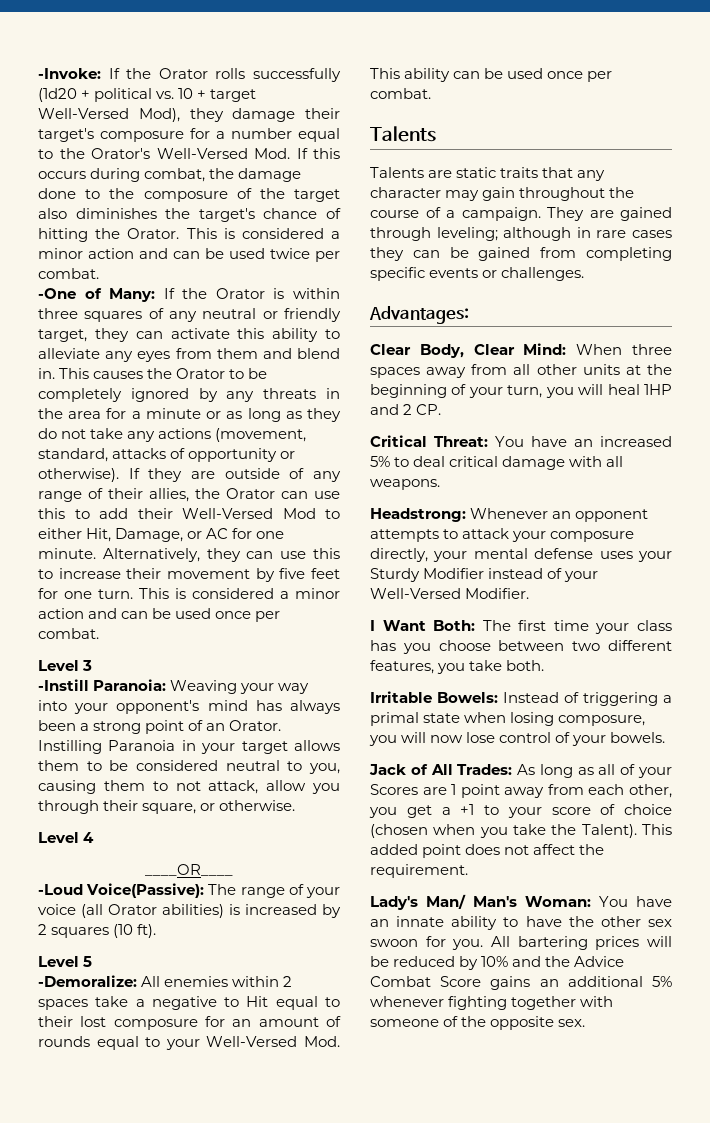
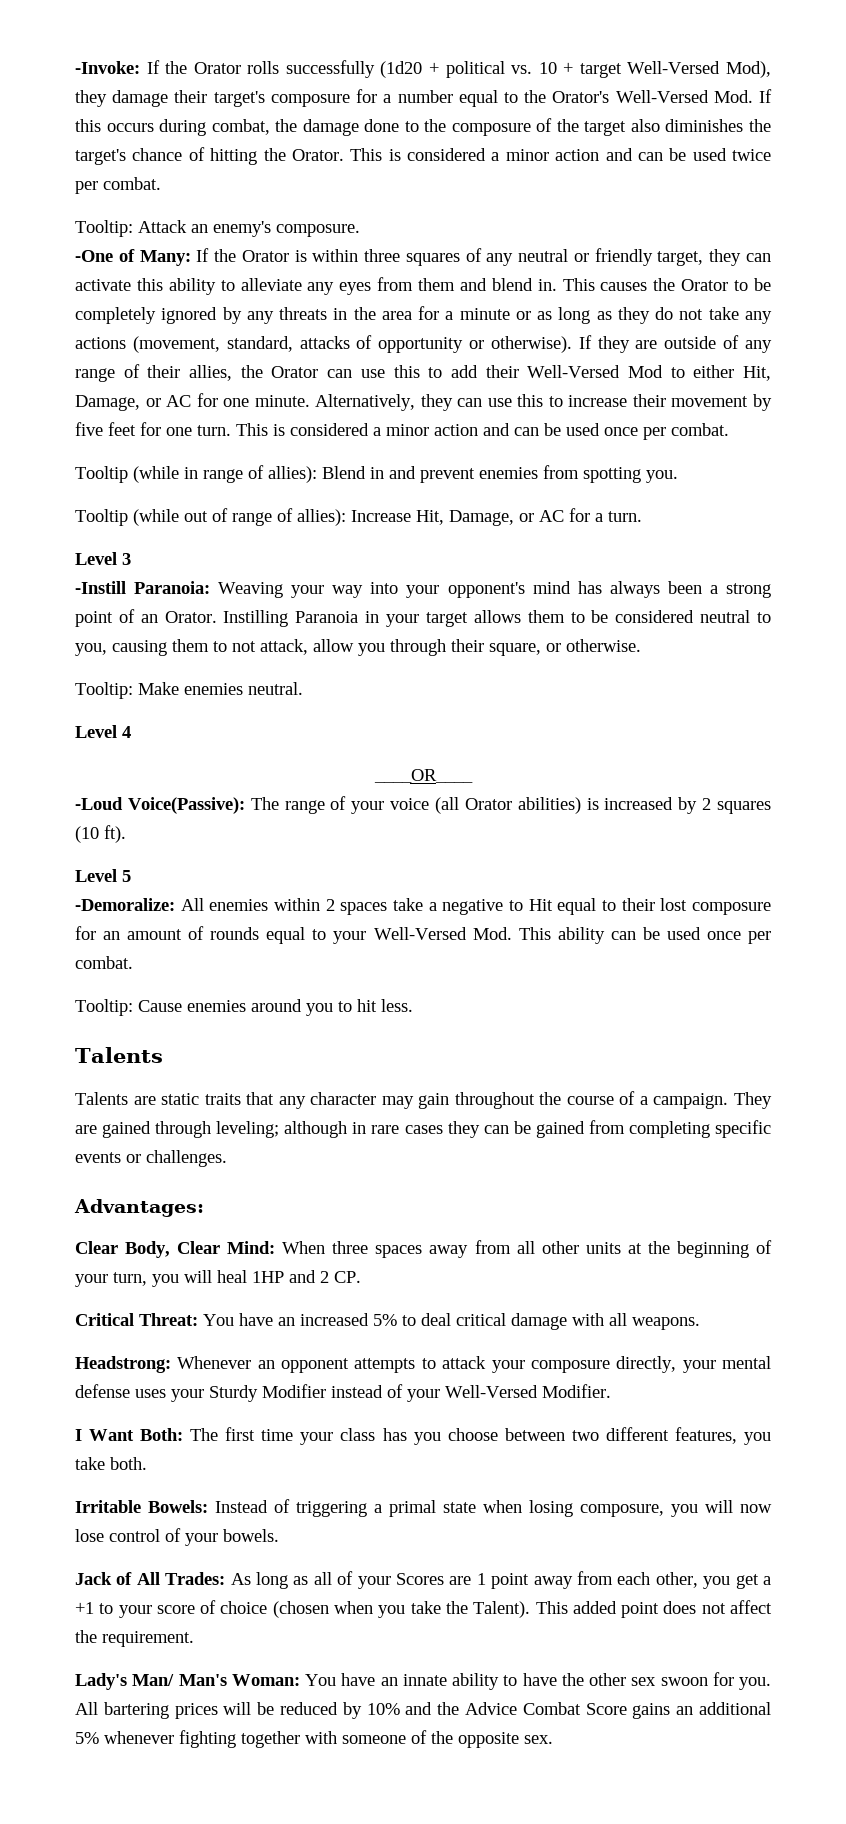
(99, 273) none -> [75,220,360,237] // Tooltip: Attack an enemy's composure.
(99, 633) none -> [75,465,678,483] [75,508,642,526] // Tooltip (while in range of allies): Blend in and prevent enemies from spotting you. // Tooltip (while out of range of allies): Increase Hit, Damage, or AC for a turn.
(296, 805) none -> [75,682,303,699] // Tooltip: Make enemies neutral.
(431, 93) none -> [75,999,413,1016] // Tooltip: Cause enemies around you to hit less.

